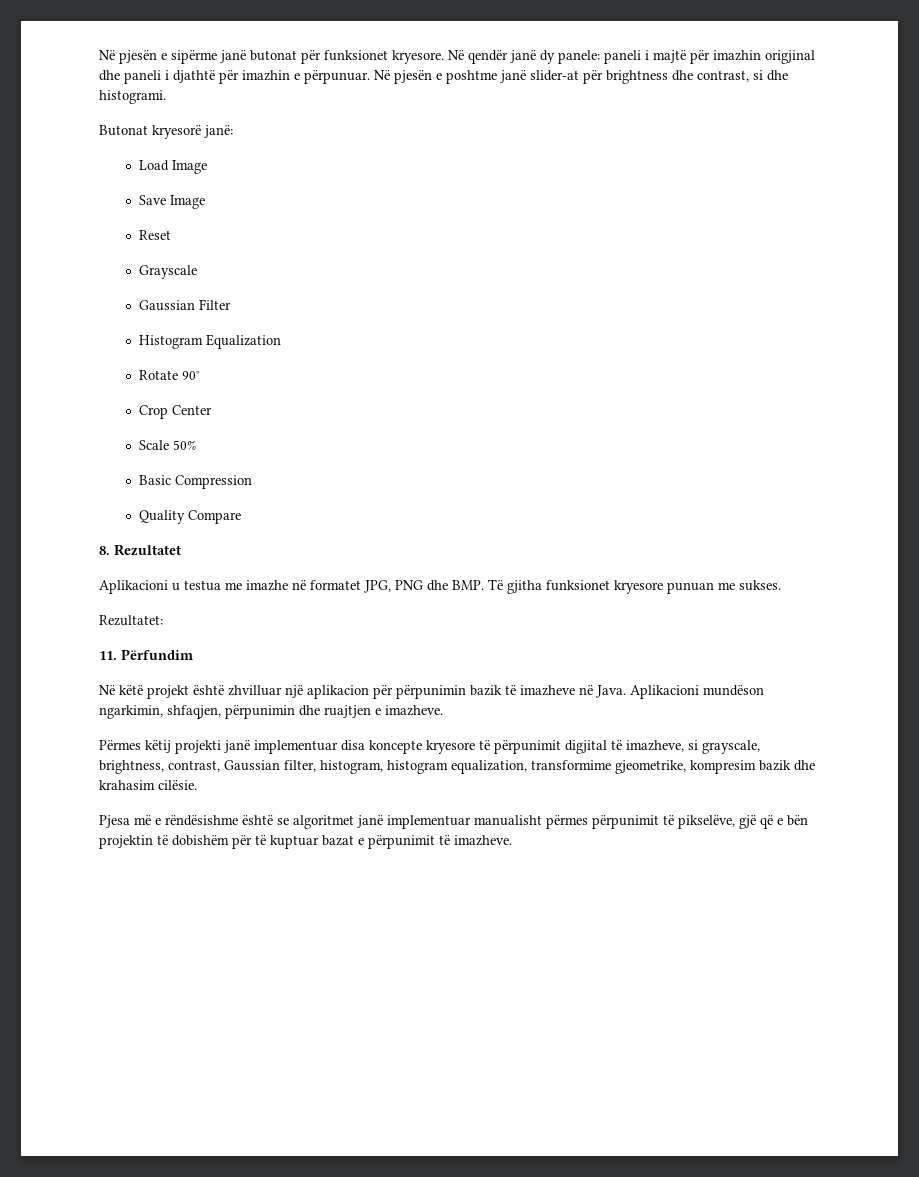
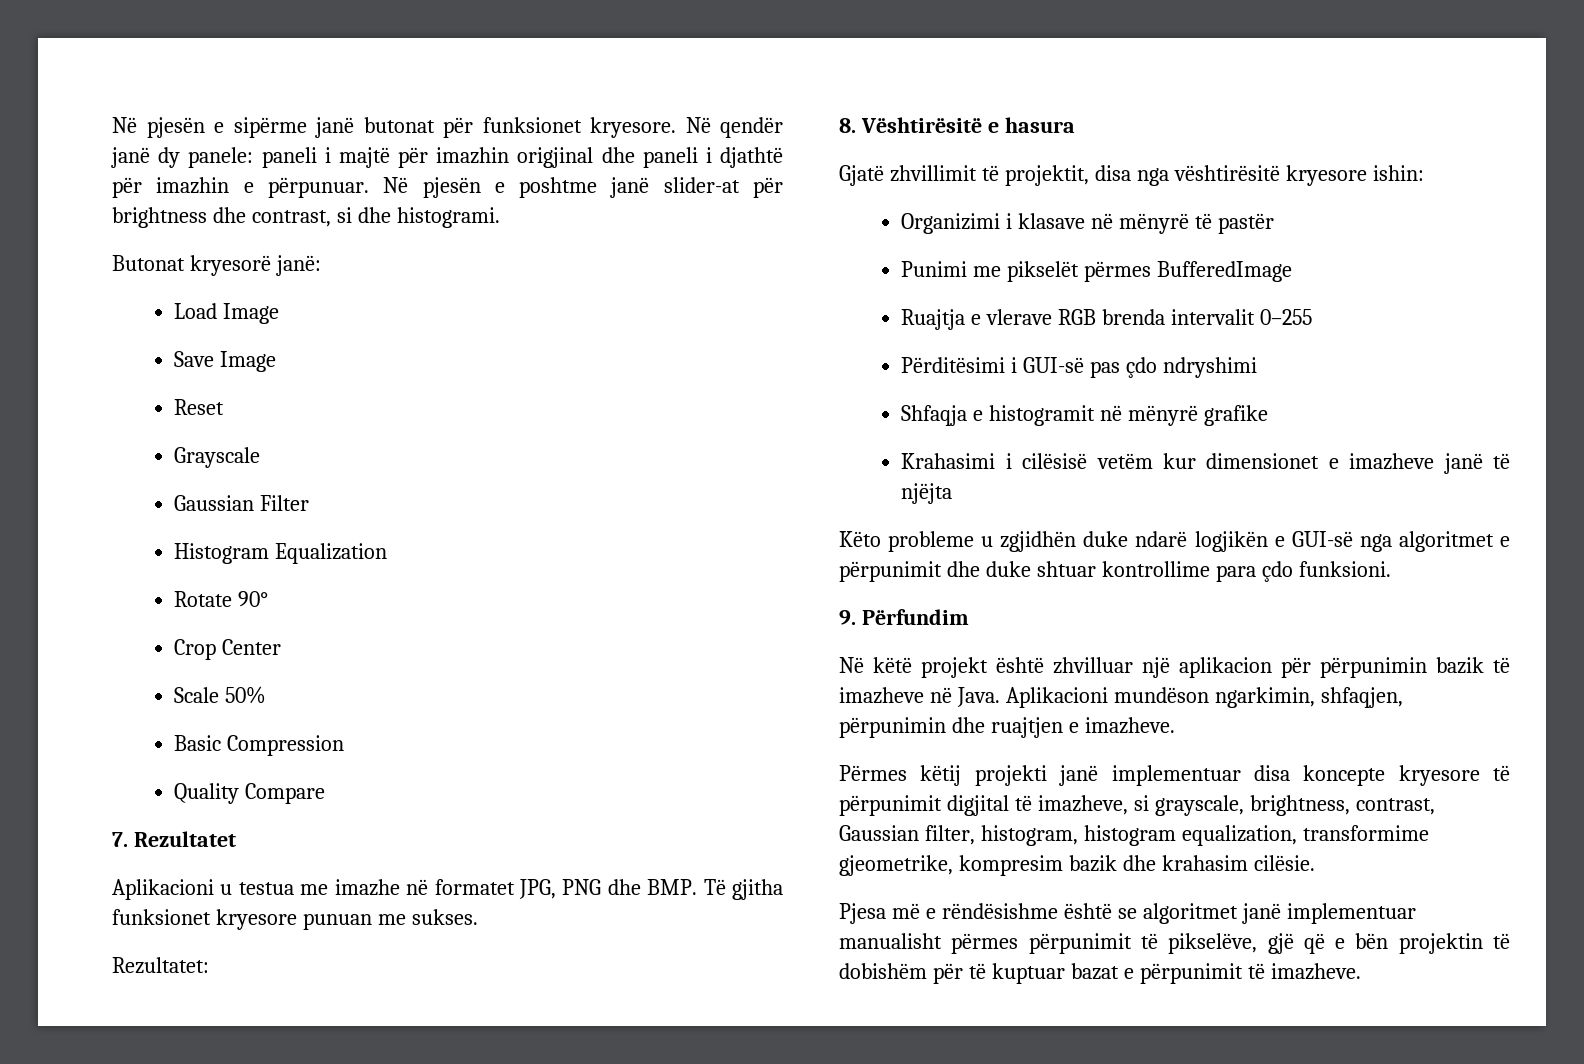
[99,546,110,555] 8. -> [112,832,128,847] 7.
[99,651,117,660] 11. -> [839,117,1075,133] [839,165,1424,186] [901,213,1275,234] [901,261,1293,282] [901,309,1313,330] [901,357,1258,378] [901,405,1269,426] [901,453,1510,474] [901,483,953,504] [839,531,1510,552] [839,561,1391,582] [839,610,856,625] 8. Vështirësitë e hasura // Gjatë zhvillimit të projektit, disa nga vështirësitë kryesore ishin: // Organizimi i klasave në mënyrë të pastër // Punimi me pikselët përmes BufferedImage // Ruajtja e vlerave RGB brenda intervalit 0–255 // Përditësimi i GUI-së pas çdo ndryshimi // Shfaqja e histogramit në mënyrë grafike // Krahasimi i cilësisë vetëm kur dimensionet e imazheve janë të njëjta // Këto probleme u zgjidhën duke ndarë logjikën e GUI-së nga algoritmet e përpunimit dhe duke shtuar kontrollime para çdo funksioni. // 9.

